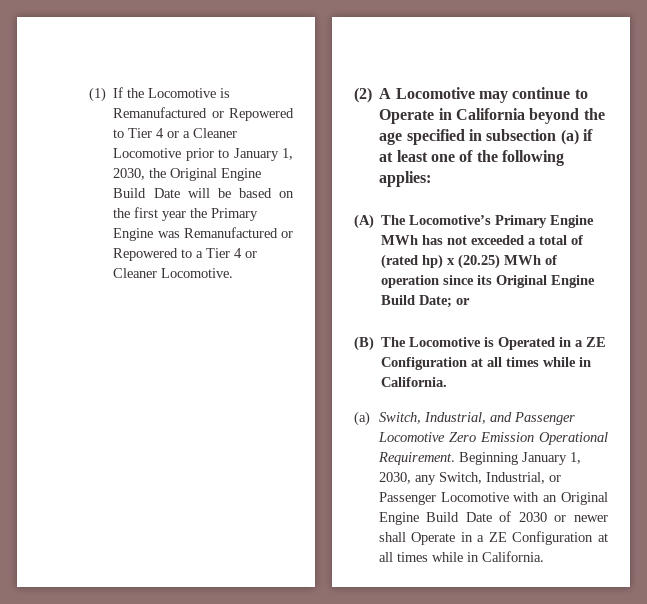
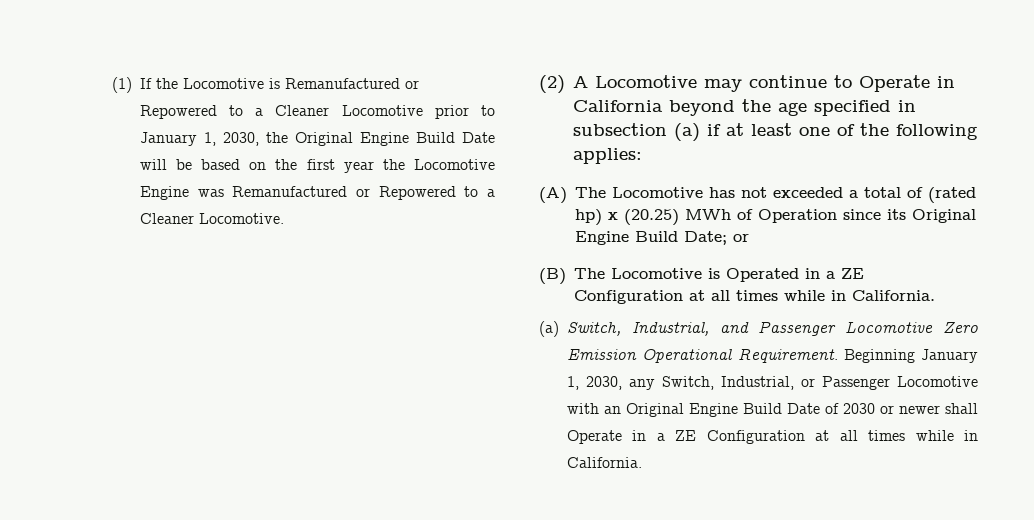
[128,128,180,138] Tier 4 or -> (244, 110) none
[211,208,259,221] Primary -> [413,159,495,170] Locomotive
[206,248,258,258] Tier 4 or -> (496, 193) none
[409,215,595,228] [381,235,419,245] Locomotive’s Primary Engine MWh -> [612,187,703,198] Locomotive
[381,275,440,288] operation -> [758,209,837,223] Operation

